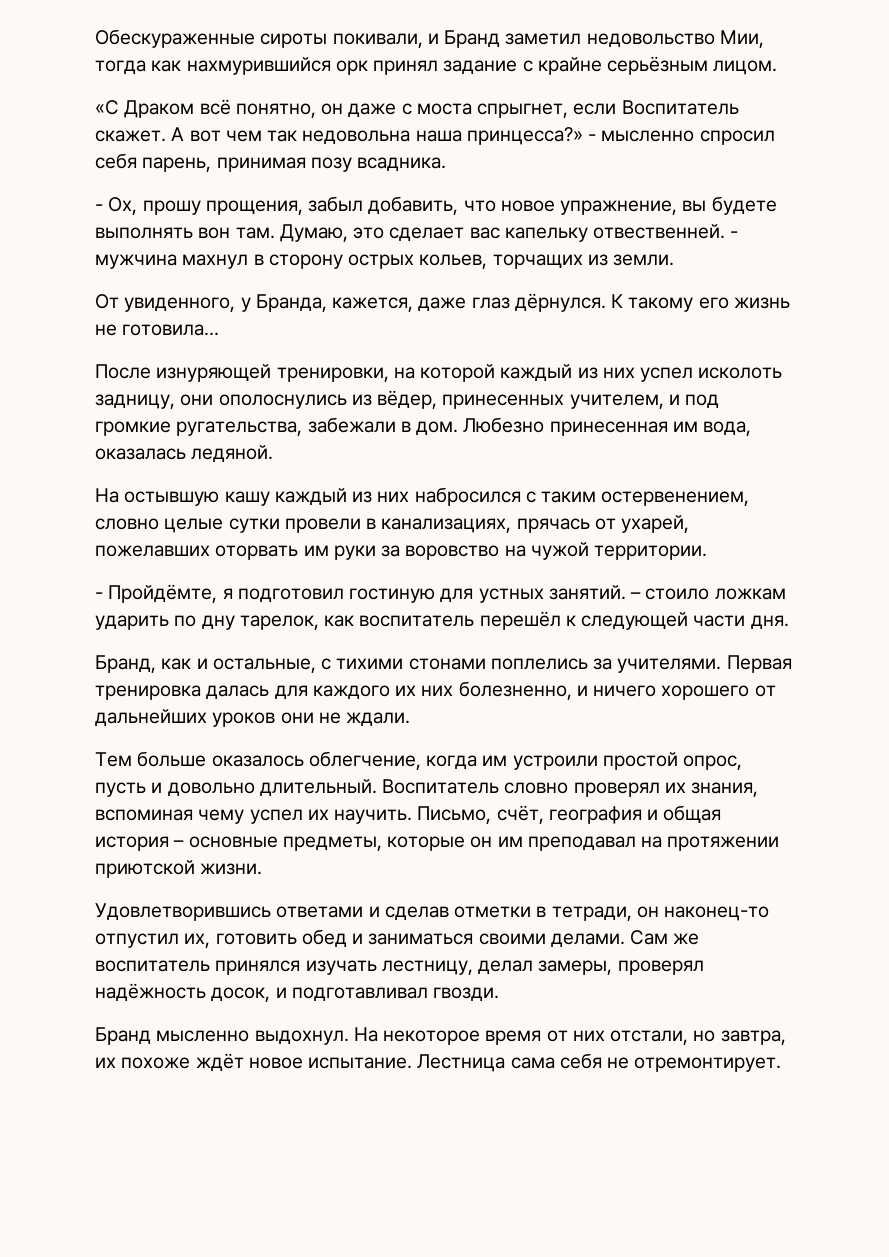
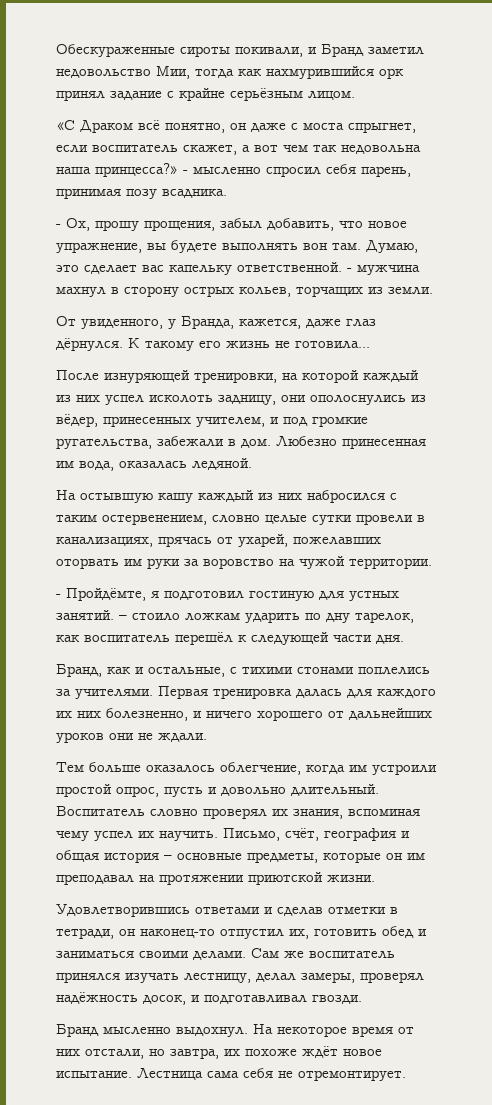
[621,100,739,115] [95,127,185,142] Воспитатель скажет. А -> [92,145,250,155] воспитатель скажет, а
[593,224,726,239] отвественней. -> [237,262,342,272] ответственной.

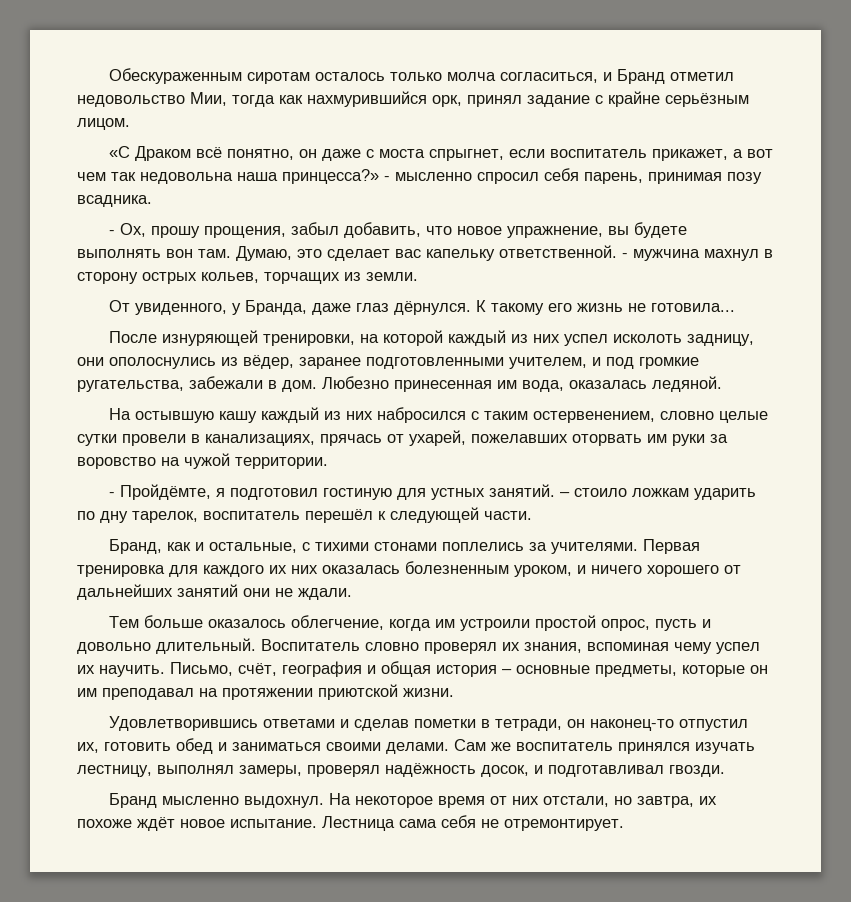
[56,44,303,57] Обескураженные сироты покивали, -> [109,68,599,84] Обескураженным сиротам осталось только молча согласиться,
[368,47,424,55] заметил -> [670,72,735,81] отметил
[379,68,403,79] орк -> [432,95,462,107] орк,
[183,145,237,155] скажет, -> [652,149,729,161] прикажет,
[239,319,301,329] кажется, -> (308, 307) none
[103,416,191,427] принесенных -> [299,357,504,369] заранее подготовленными
[56,635,79,642] как -> (198, 517) none
[333,635,404,644] части дня. -> [484,511,532,520] части.
[296,689,342,698] далась -> (165, 571) none
[106,708,188,721] болезненно, -> [322,561,572,577] оказалась болезненным уроком,
[56,732,104,743] уроков -> [177,584,238,597] занятий
[328,907,386,914] отметки -> [414,719,477,728] пометки
[256,973,296,982] делал -> [157,765,234,774] выполнял

